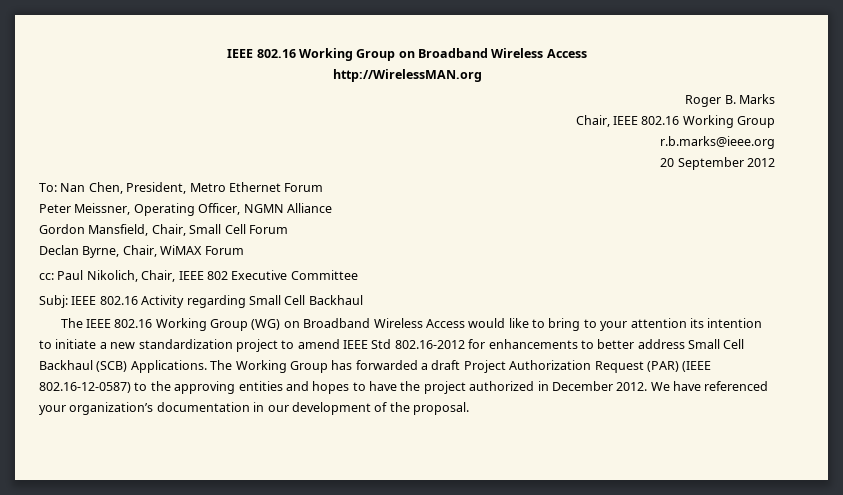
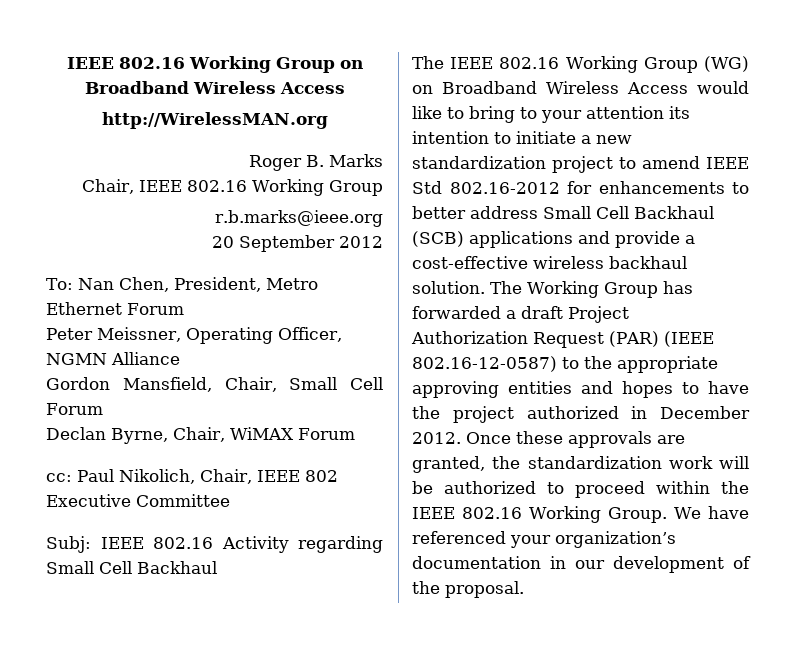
[130,360,207,373] Applications. -> [469,231,695,248] [412,256,687,269] [412,281,485,294] applications and provide a cost-effective wireless backhaul solution.
(171, 386) none -> [617,356,718,373] appropriate
(648, 386) none -> [466,431,685,448] [412,456,749,473] [412,481,749,498] [412,506,668,523] Once these approvals are granted, the standardization work will be authorized to proceed within the IEEE 802.16 Working Group.

